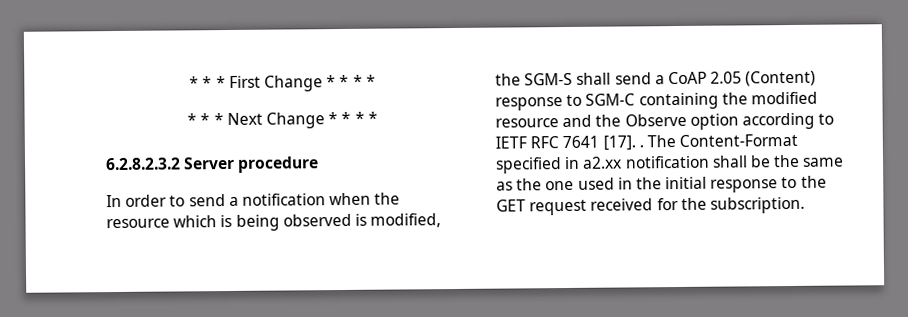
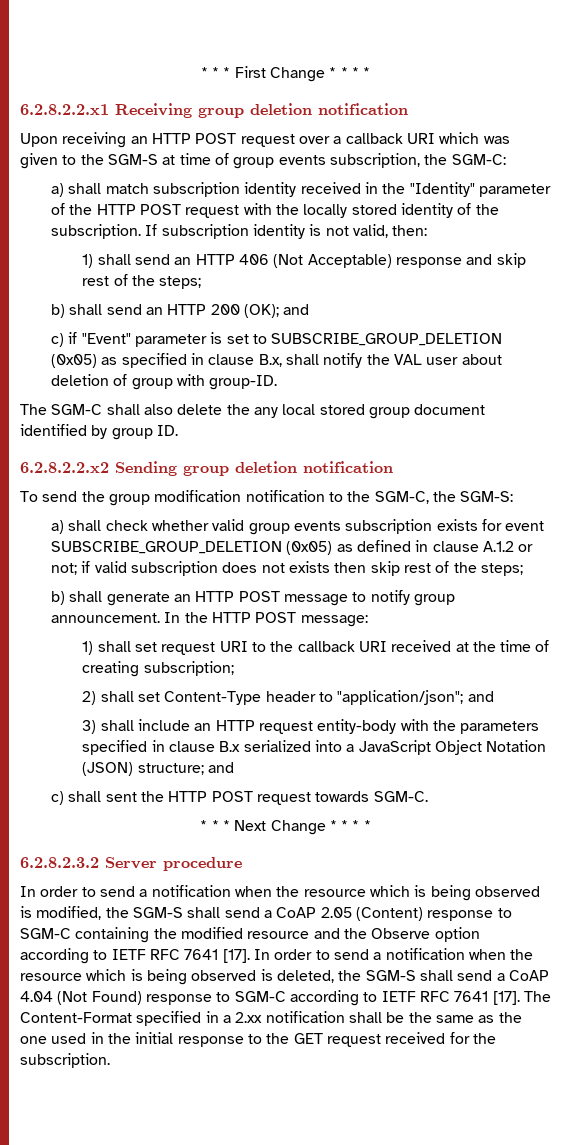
(376, 80) none -> [20,103,408,118] [20,132,510,148] [20,153,506,169] [51,182,552,197] [51,203,499,218] [51,224,428,239] [82,253,526,268] [82,274,202,289] [51,304,310,318] [51,332,503,347] [51,353,502,368] [51,374,278,390] [20,404,486,419] [20,424,178,440] [20,461,393,476] [20,490,514,506] [51,519,545,535] [51,540,534,555] [51,561,523,576] [51,590,456,606] [51,612,368,627] [82,640,550,655] [82,661,234,677] [82,690,494,705] [82,719,540,734] [82,740,547,755] [82,762,234,776] [51,791,428,805] // 6.2.8.2.2.x1 Receiving group deletion notification // Upon receiving an HTTP POST request over a callback URI which was given to the SGM-S at time of group events subscription, the SGM-C: // a) shall match subscription identity received in the "Identity" parameter of the HTTP POST request with the locally stored identity of the subscription. If subscription identity is not valid, then: // 1) shall send an HTTP 406 (Not Acceptable) response and skip rest of the steps; // b) shall send an HTTP 200 (OK); and // c) if "Event" parameter is set to SUBSCRIBE_GROUP_DELETION (0x05) as specified in clause B.x, shall notify the VAL user about deletion of group with group-ID. // The SGM-C shall also delete the any local stored group document identified by group ID. // 6.2.8.2.2.x2 Sending group deletion notification // To send the group modification notification to the SGM-C, the SGM-S: // a) shall check whether valid group events subscription exists for event SUBSCRIBE_GROUP_DELETION (0x05) as defined in clause A.1.2 or not; if valid subscription does not exists then skip rest of the steps; // b) shall generate an HTTP POST message to notify group announcement. In the HTTP POST message: // 1) shall set request URI to the callback URI received at the time of creating subscription; // 2) shall set Content-Type header to "application/json"; and // 3) shall include an HTTP request entity-body with the parameters specified in clause B.x serialized into a JavaScript Object Notation (JSON) structure; and // c) shall sent the HTTP POST request towards SGM-C.
[638,144,644,148] . -> [253,948,534,960] [20,969,549,985] [20,990,520,1006] In order to send a notification when the resource which is being observed is deleted, the SGM-S shall send a CoAP 4.04 (Not Found) response to SGM-C according to IETF RFC 7641 [17].
[582,156,623,169] a2.xx -> [222,1012,263,1023] a 2.xx

